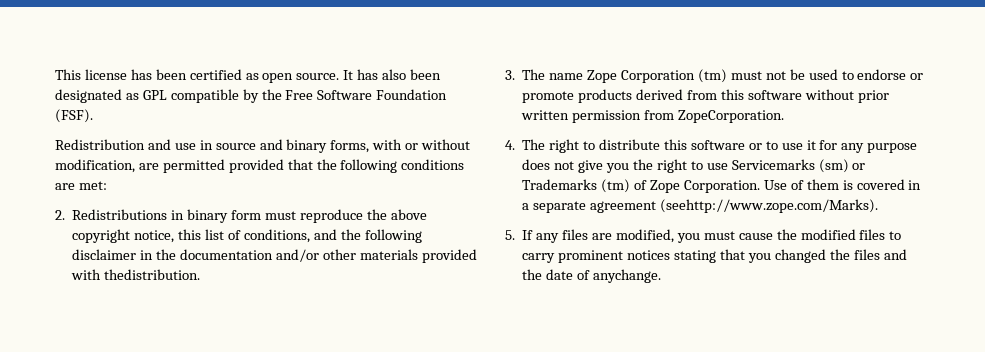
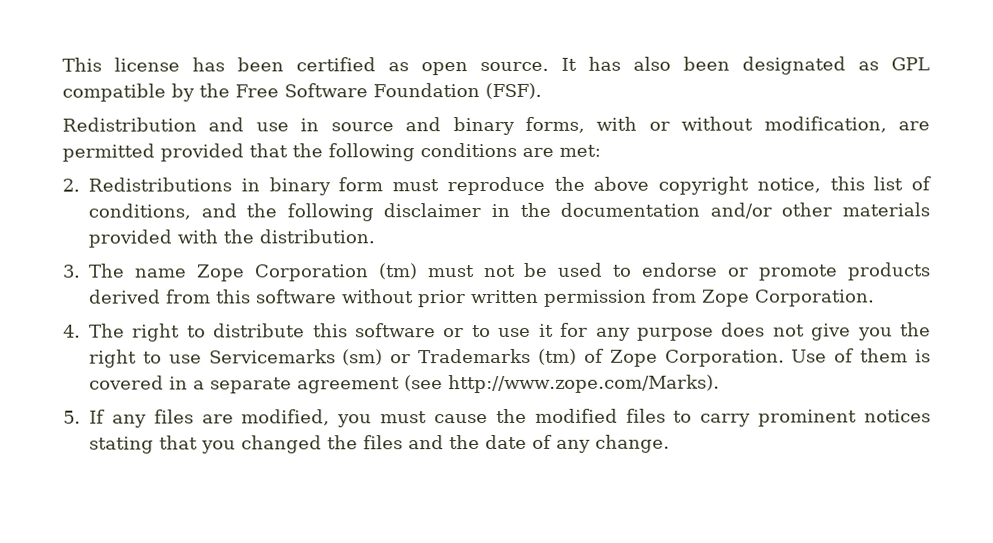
[104,269,201,280] thedistribution. -> [223,229,375,244] the distribution.
[678,110,785,123] ZopeCorporation. -> [702,289,875,307] Zope Corporation.
[660,199,879,213] (seehttp://www.zope.com/Marks). -> [404,374,720,394] (see http://www.zope.com/Marks).
[593,269,662,283] anychange. -> [556,434,670,453] any change.

